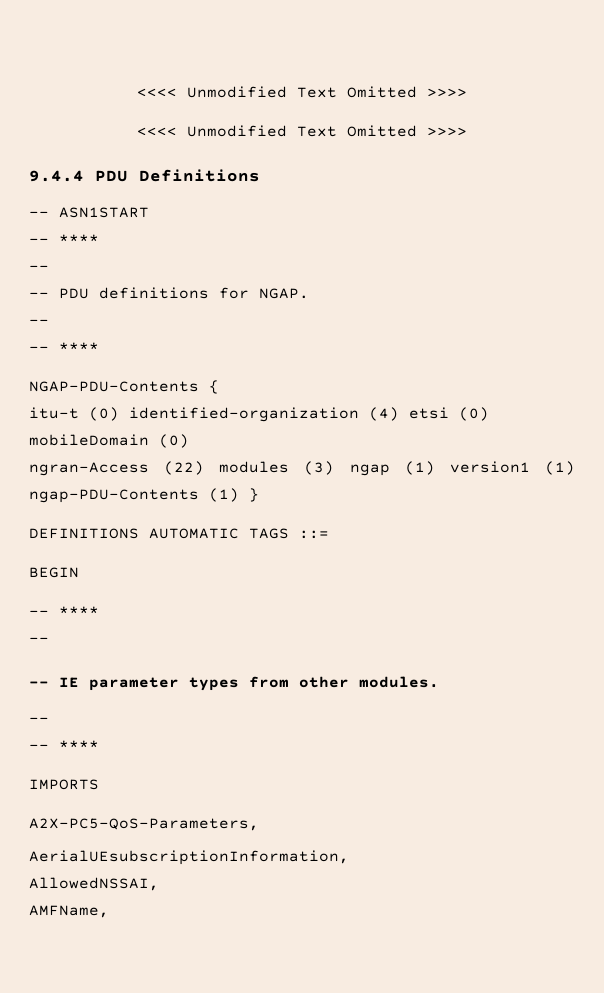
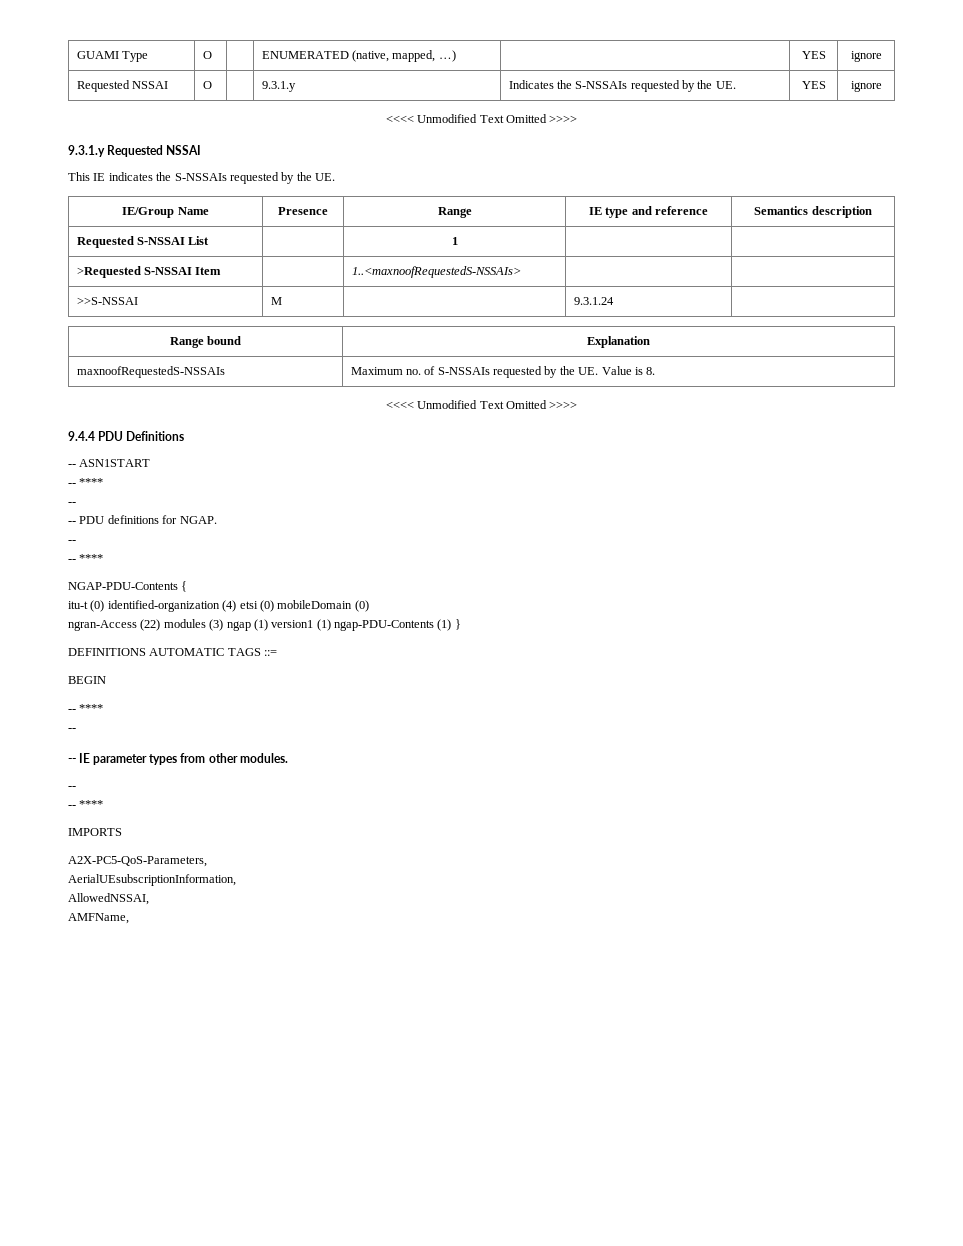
[137,86,467,98] <<<< Unmodified Text Omitted >>>> -> [76,51,148,62] [202,51,212,59] [261,50,456,62] [801,51,826,59] [850,51,882,62] [76,80,168,92] [202,81,212,89] [261,81,296,92] [508,80,736,92] [801,81,826,89] [850,81,882,92] [385,114,578,123] [68,145,202,157] [68,172,335,184] [122,207,209,218] [278,207,328,215] [437,207,472,218] [588,206,709,218] [754,206,872,218] [76,236,210,248] [451,237,458,245] [76,266,222,278] [351,266,521,278] [76,297,138,305] [270,297,282,305] [573,297,614,305] [169,336,242,348] [587,336,650,348] [76,366,225,378] [350,366,656,378] GUAMI Type | O | | ENUMERATED (native, mapped, …) | | YES | ignore // Requested NSSAI | O | | 9.3.1.y | Indicates the S-NSSAIs requested by the UE. | YES | ignore // <<<< Unmodified Text Omitted >>>> // 9.3.1.y Requested NSSAI // This IE indicates the S-NSSAIs requested by the UE. // IE/Group Name | Presence | Range | IE type and reference | Semantics description // Requested S-NSSAI List | | 1 | | // >Requested S-NSSAI Item | | 1..<maxnoofRequestedS-NSSAIs> | | // >>S-NSSAI | M | | 9.3.1.24 | // Range bound | Explanation // maxnoofRequestedS-NSSAIs | Maximum no. of S-NSSAIs requested by the UE. Value is 8.

